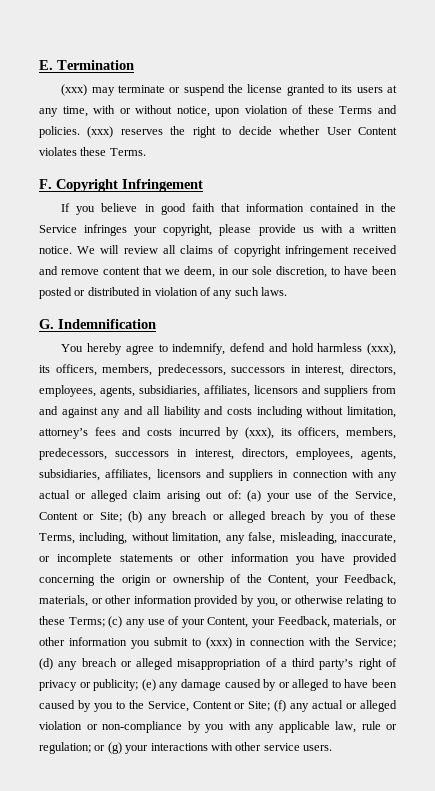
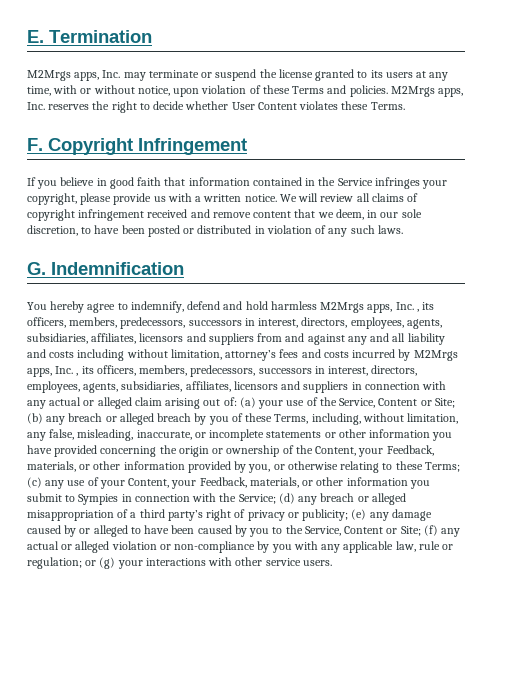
[61,84,88,96] (xxx) -> [27,70,121,81] M2Mrgs apps, Inc.
[87,126,114,138] (xxx) -> [390,86,464,97] [27,102,45,110] M2Mrgs apps, Inc.
[367,343,396,355] (xxx), -> [320,302,419,313] M2Mrgs apps, Inc. ,
[244,427,274,439] (xxx), -> [413,350,458,361] [27,366,79,377] M2Mrgs apps, Inc. ,
[205,637,232,649] (xxx) -> [78,494,119,505] Sympies

